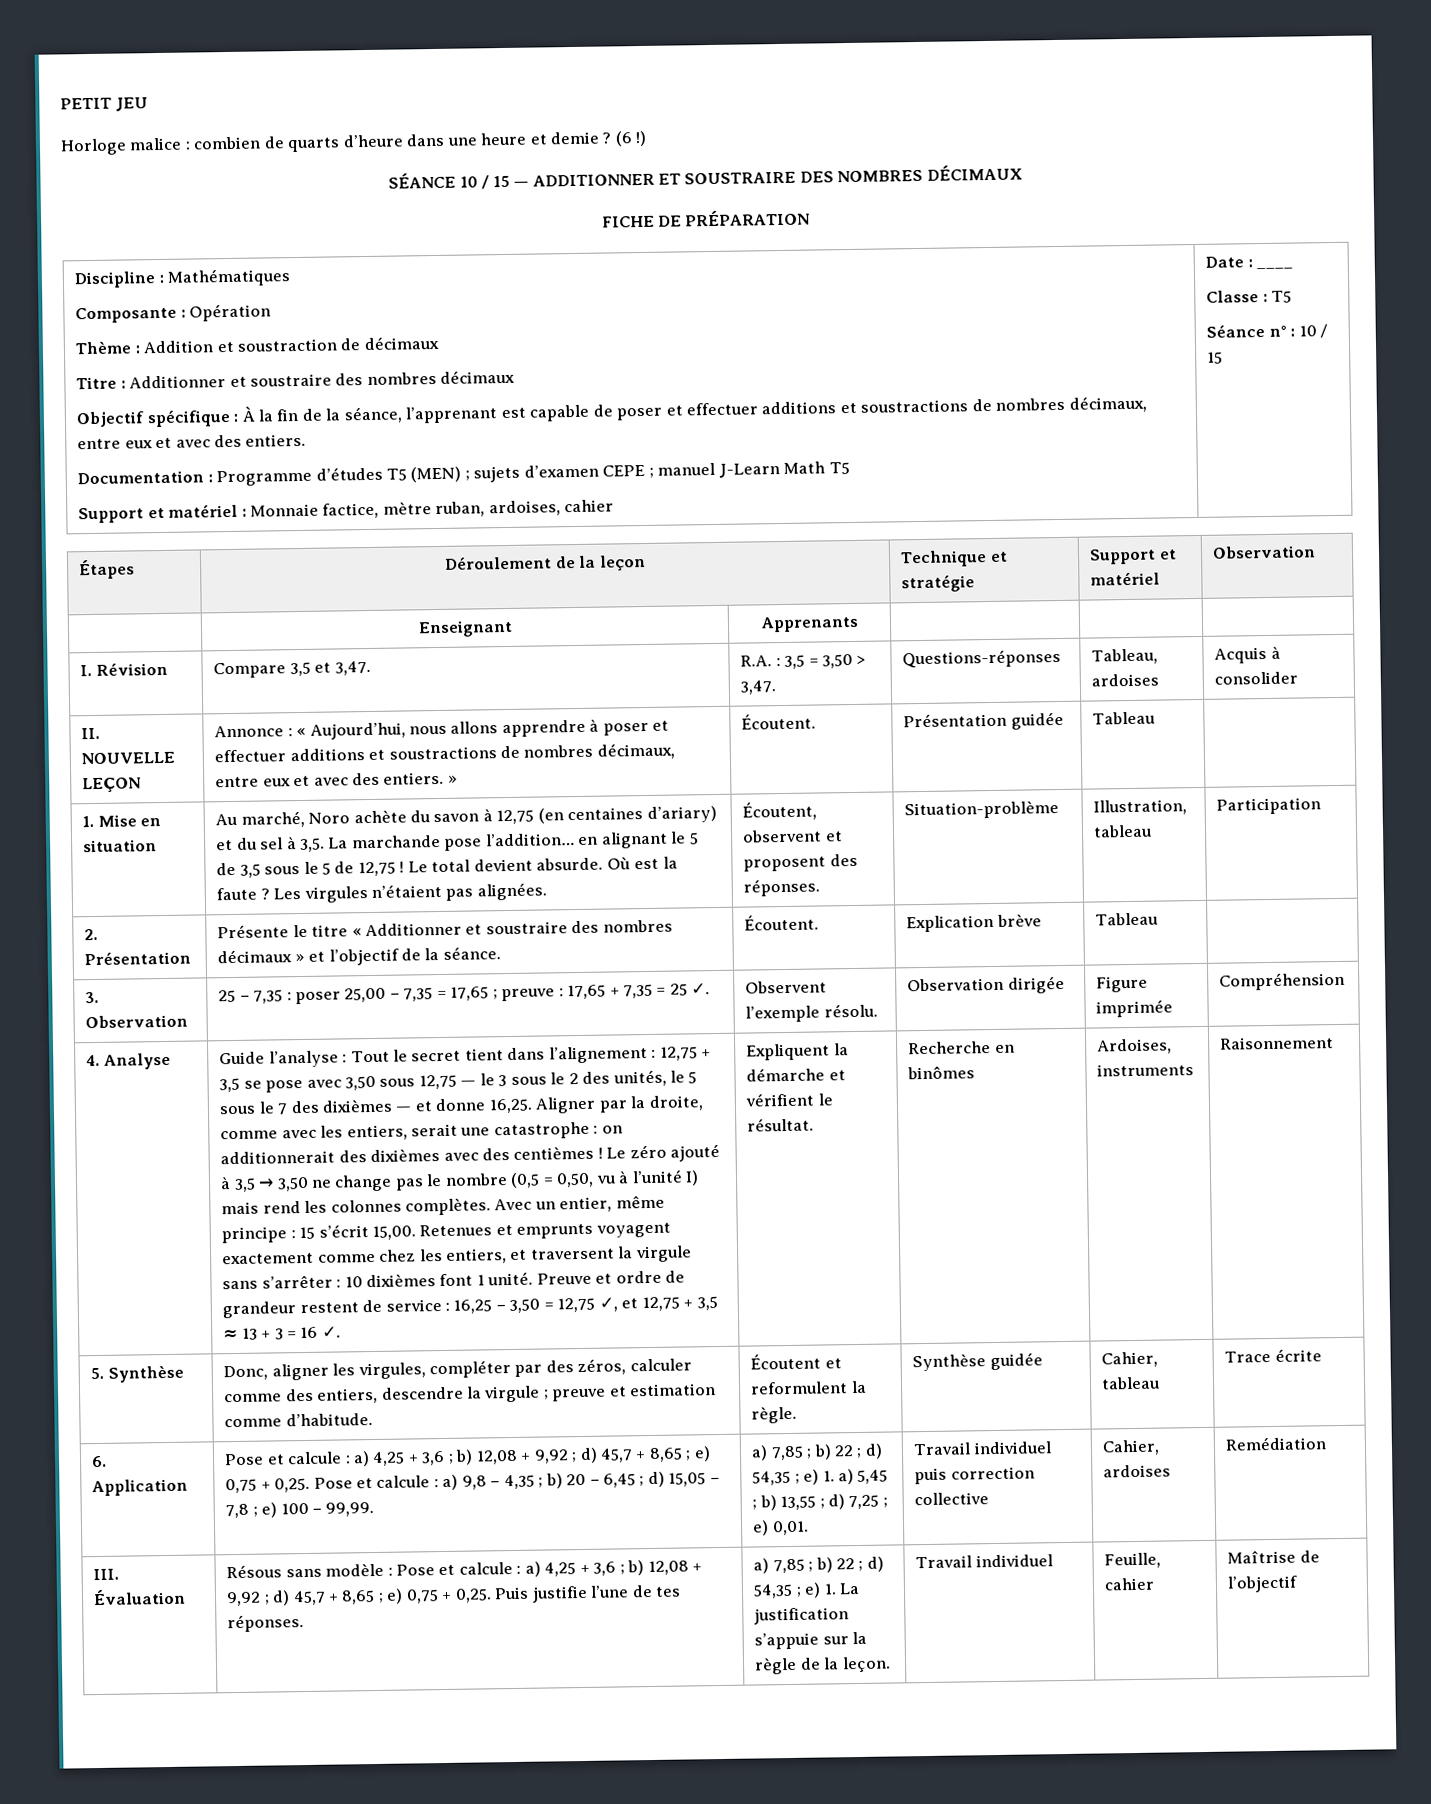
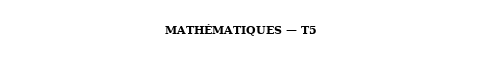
[60,97,149,112] [60,130,648,156] [388,164,1023,190] [601,209,811,228] [74,268,292,289] [75,303,272,324] [75,335,439,355] [76,369,516,390] [76,395,1147,428] [77,433,307,450] [77,461,850,487] [78,499,615,524] [1205,256,1294,270] [1206,290,1293,303] [1206,323,1329,339] [1207,351,1224,364] [78,559,136,580] [444,554,646,572] [900,550,1008,568] [901,574,976,593] [1089,548,1177,565] [1090,571,1161,586] [1212,545,1317,559] [417,619,513,638] [760,615,859,633] [80,661,168,677] [213,660,371,679] [740,653,867,669] [740,680,777,695] [902,648,1062,669] [1091,648,1159,665] [1091,673,1160,687] [1214,645,1281,664] [1214,671,1299,685] [81,727,101,740] [81,751,176,765] [82,777,142,794] [214,718,670,740] [214,742,675,763] [215,771,458,788] [741,713,817,730] [903,711,1064,730] [1092,711,1156,725] [82,814,162,828] [83,839,158,853] [215,805,717,828] [216,831,699,853] [216,856,678,878] [216,882,547,903] [742,801,818,821] [742,829,843,843] [743,853,858,872] [743,878,821,897] [904,800,1060,820] [1093,799,1188,816] [1093,824,1153,838] [1216,797,1322,815] [84,928,99,941] [84,950,192,966] [217,919,673,939] [217,946,501,966] [744,914,820,931] [906,913,1042,933] [1095,912,1159,926] [85,991,100,1004] [85,1014,189,1029] [218,983,711,1005] [745,980,828,994] [745,1003,878,1023] [907,975,1065,994] [1096,975,1149,993] [1096,999,1174,1018] [1219,971,1346,991] [86,1052,171,1070] [219,1046,712,1068] [219,1069,698,1093] [219,1095,704,1115] [220,1121,623,1141] [220,1143,721,1165] [220,1169,700,1193] [221,1194,665,1216] [221,1222,671,1244] [222,1245,692,1265] [222,1270,686,1290] [222,1296,718,1319] [223,1326,341,1340] [746,1043,849,1061] [746,1067,846,1082] [745,1092,833,1107] [747,1117,815,1132] [908,1041,1015,1055] [907,1065,976,1080] [1097,1038,1173,1055] [1097,1063,1195,1077] [1220,1036,1335,1050] [90,1365,184,1383] [223,1358,692,1381] [224,1383,717,1404] [224,1413,373,1428] [750,1353,842,1370] [750,1380,867,1395] [751,1405,798,1424] [912,1352,1043,1372] [1101,1351,1159,1368] [1101,1376,1161,1390] [1224,1348,1322,1363] [91,1455,108,1468] [92,1478,189,1497] [224,1446,711,1467] [225,1471,720,1494] [225,1502,375,1519] [751,1443,883,1461] [752,1469,889,1486] [752,1494,888,1511] [752,1520,809,1536] [913,1441,1052,1456] [914,1466,1035,1485] [914,1492,990,1506] [1102,1439,1161,1456] [1103,1464,1172,1478] [1225,1436,1327,1451] [93,1568,120,1581] [93,1588,187,1606] [226,1560,703,1579] [226,1584,682,1607] [227,1614,305,1633] [753,1556,884,1574] [753,1582,861,1599] [754,1607,850,1625] [754,1631,868,1650] [754,1656,891,1675] [915,1554,1053,1569] [1104,1552,1162,1569] [1104,1577,1156,1591] [1227,1550,1320,1564] [1227,1575,1299,1593] PETIT JEU // Horloge malice : combien de quarts d’heure dans une heure et demie ? (6 !) // SÉANCE 10 / 15 — ADDITIONNER ET SOUSTRAIRE DES NOMBRES DÉCIMAUX // FICHE DE PRÉPARATION // Discipline : Mathématiques // Composante : Opération // Thème : Addition et soustraction de décimaux // Titre : Additionner et soustraire des nombres décimaux // Objectif spécifique : À la fin de la séance, l’apprenant est capable de poser et effectuer additions et soustractions de nombres décimaux, entre eux et avec des entiers. // Documentation : Programme d’études T5 (MEN) ; sujets d’examen CEPE ; manuel J-Learn Math T5 // Support et matériel : Monnaie factice, mètre ruban, ardoises, cahier | Date : ____ // Classe : T5 // Séance n° : 10 / 15 // Étapes | Déroulement de la leçon | Technique et stratégie | Support et matériel | Observation // | Enseignant | Apprenants | | | // I. Révision | Compare 3,5 et 3,47. | R.A. : 3,5 = 3,50 > 3,47. | Questions-réponses | Tableau, ardoises | Acquis à consolider // II. NOUVELLE LEÇON | Annonce : « Aujourd’hui, nous allons apprendre à poser et effectuer additions et soustractions de nombres décimaux, entre eux et avec des entiers. » | Écoutent. | Présentation guidée | Tableau | // 1. Mise en situation | Au marché, Noro achète du savon à 12,75 (en centaines d’ariary) et du sel à 3,5. La marchande pose l’addition… en alignant le 5 de 3,5 sous le 5 de 12,75 ! Le total devient absurde. Où est la faute ? Les virgules n’étaient pas alignées. | Écoutent, observent et proposent des réponses. | Situation-problème | Illustration, tableau | Participation // 2. Présentation | Présente le titre « Additionner et soustraire des nombres décimaux » et l’objectif de la séance. | Écoutent. | Explication brève | Tableau | // 3. Observation | 25 − 7,35 : poser 25,00 − 7,35 = 17,65 ; preuve : 17,65 + 7,35 = 25 ✓. | Observent l’exemple résolu. | Observation dirigée | Figure imprimée | Compréhension // 4. Analyse | Guide l’analyse : Tout le secret tient dans l’alignement : 12,75 + 3,5 se pose avec 3,50 sous 12,75 — le 3 sous le 2 des unités, le 5 sous le 7 des dixièmes — et donne 16,25. Aligner par la droite, comme avec les entiers, serait une catastrophe : on additionnerait des dixièmes avec des centièmes ! Le zéro ajouté à 3,5 → 3,50 ne change pas le nombre (0,5 = 0,50, vu à l’unité I) mais rend les colonnes complètes. Avec un entier, même principe : 15 s’écrit 15,00. Retenues et emprunts voyagent exactement comme chez les entiers, et traversent la virgule sans s’arrêter : 10 dixièmes font 1 unité. Preuve et ordre de grandeur restent de service : 16,25 − 3,50 = 12,75 ✓, et 12,75 + 3,5 ≈ 13 + 3 = 16 ✓. | Expliquent la démarche et vérifient le résultat. | Recherche en binômes | Ardoises, instruments | Raisonnement // 5. Synthèse | Donc, aligner les virgules, compléter par des zéros, calculer comme des entiers, descendre la virgule ; preuve et estimation comme d’habitude. | Écoutent et reformulent la règle. | Synthèse guidée | Cahier, tableau | Trace écrite // 6. Application | Pose et calcule : a) 4,25 + 3,6 ; b) 12,08 + 9,92 ; d) 45,7 + 8,65 ; e) 0,75 + 0,25. Pose et calcule : a) 9,8 − 4,35 ; b) 20 − 6,45 ; d) 15,05 − 7,8 ; e) 100 − 99,99. | a) 7,85 ; b) 22 ; d) 54,35 ; e) 1. a) 5,45 ; b) 13,55 ; d) 7,25 ; e) 0,01. | Travail individuel puis correction collective | Cahier, ardoises | Remédiation // III. Évaluation | Résous sans modèle : Pose et calcule : a) 4,25 + 3,6 ; b) 12,08 + 9,92 ; d) 45,7 + 8,65 ; e) 0,75 + 0,25. Puis justifie l’une de tes réponses. | a) 7,85 ; b) 22 ; d) 54,35 ; e) 1. La justification s’appuie sur la règle de la leçon. | Travail individuel | Feuille, cahier | Maîtrise de l’objectif -> [164,24,317,36] MATHÉMATIQUES — T5

